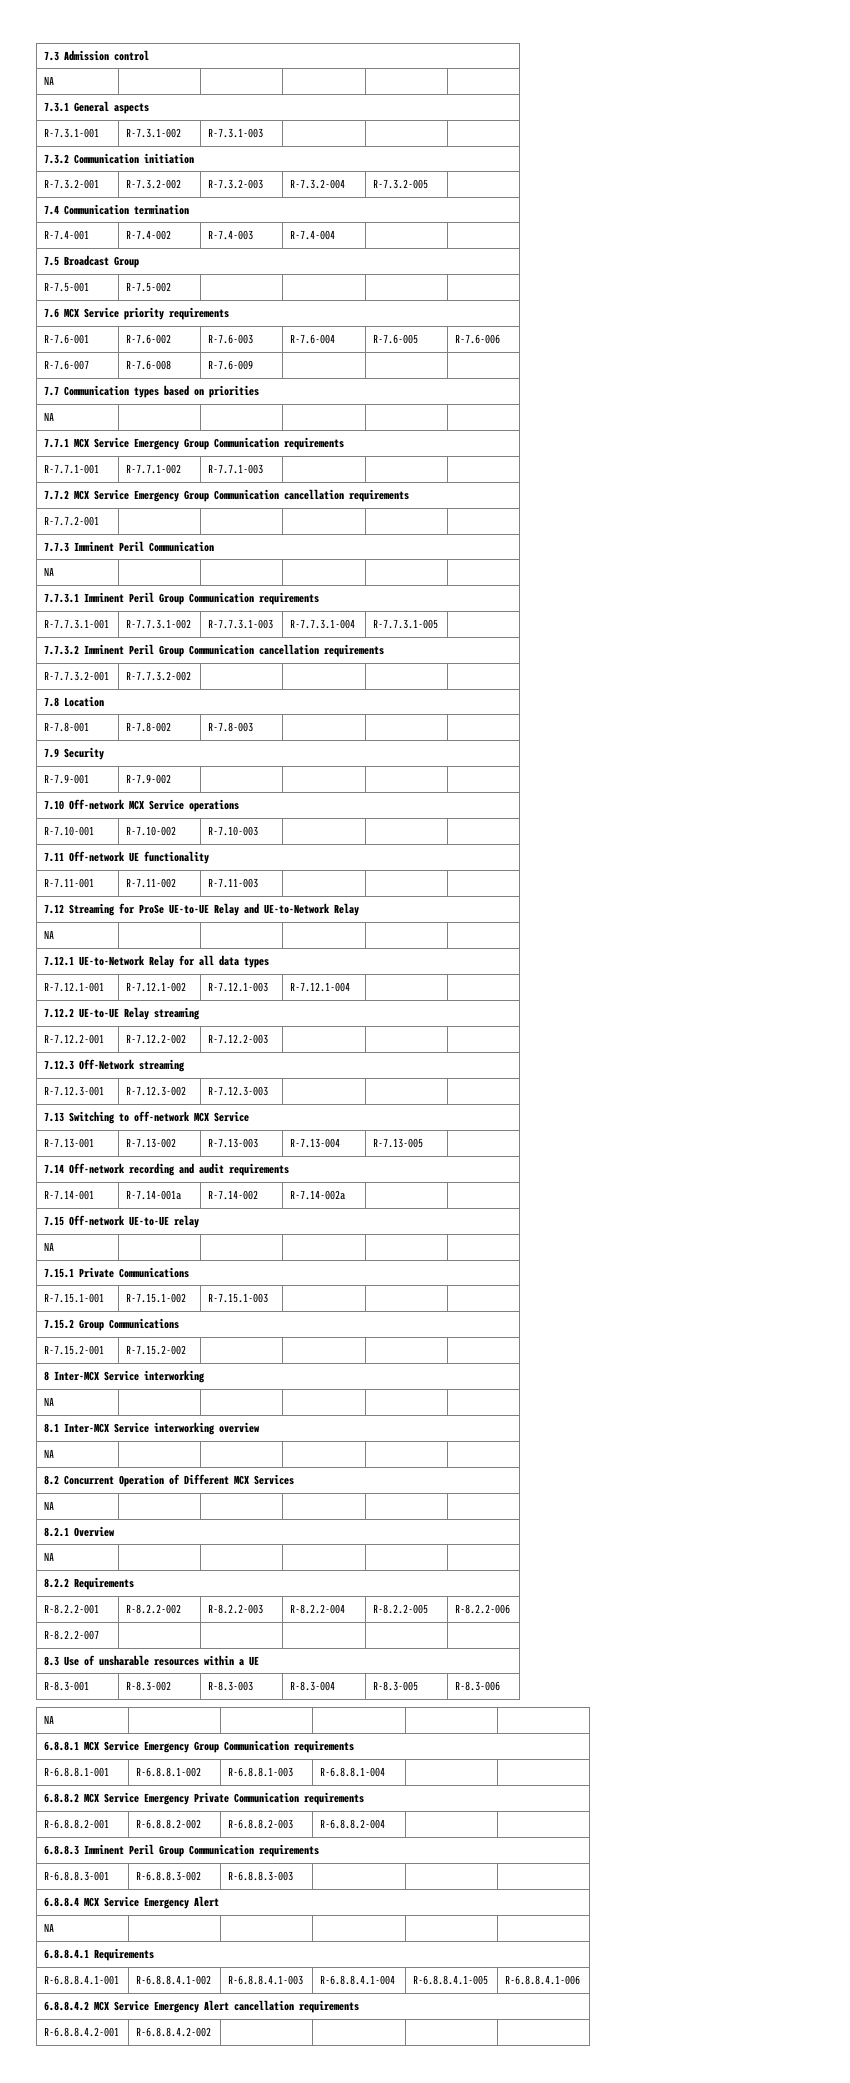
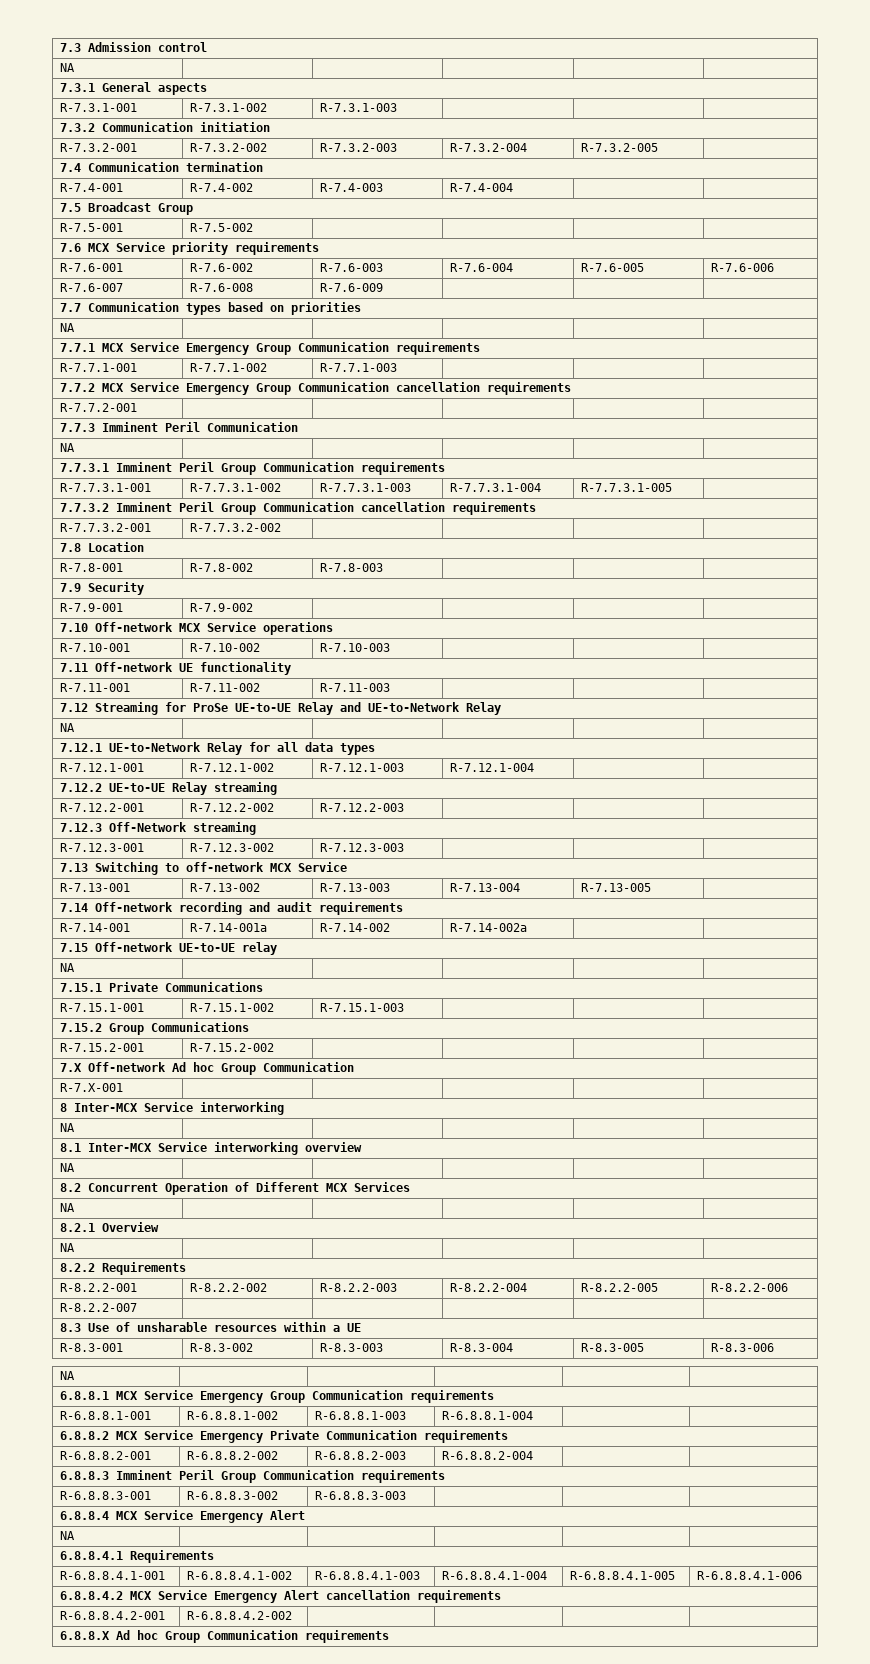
(187, 1350) none -> [60,1062,355,1075] [60,1083,124,1092] // 7.X Off-network Ad hoc Group Communication // R-7.X-001 | | | | |
(212, 2032) none -> [60,1630,390,1643] // 6.8.8.X Ad hoc Group Communication requirements

